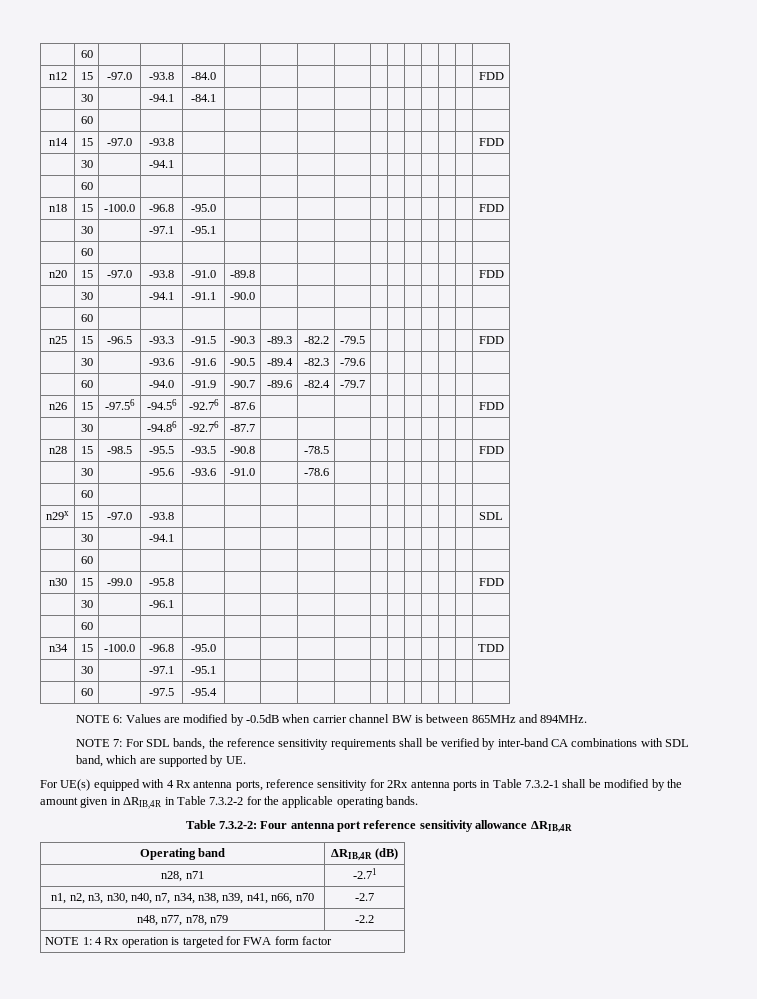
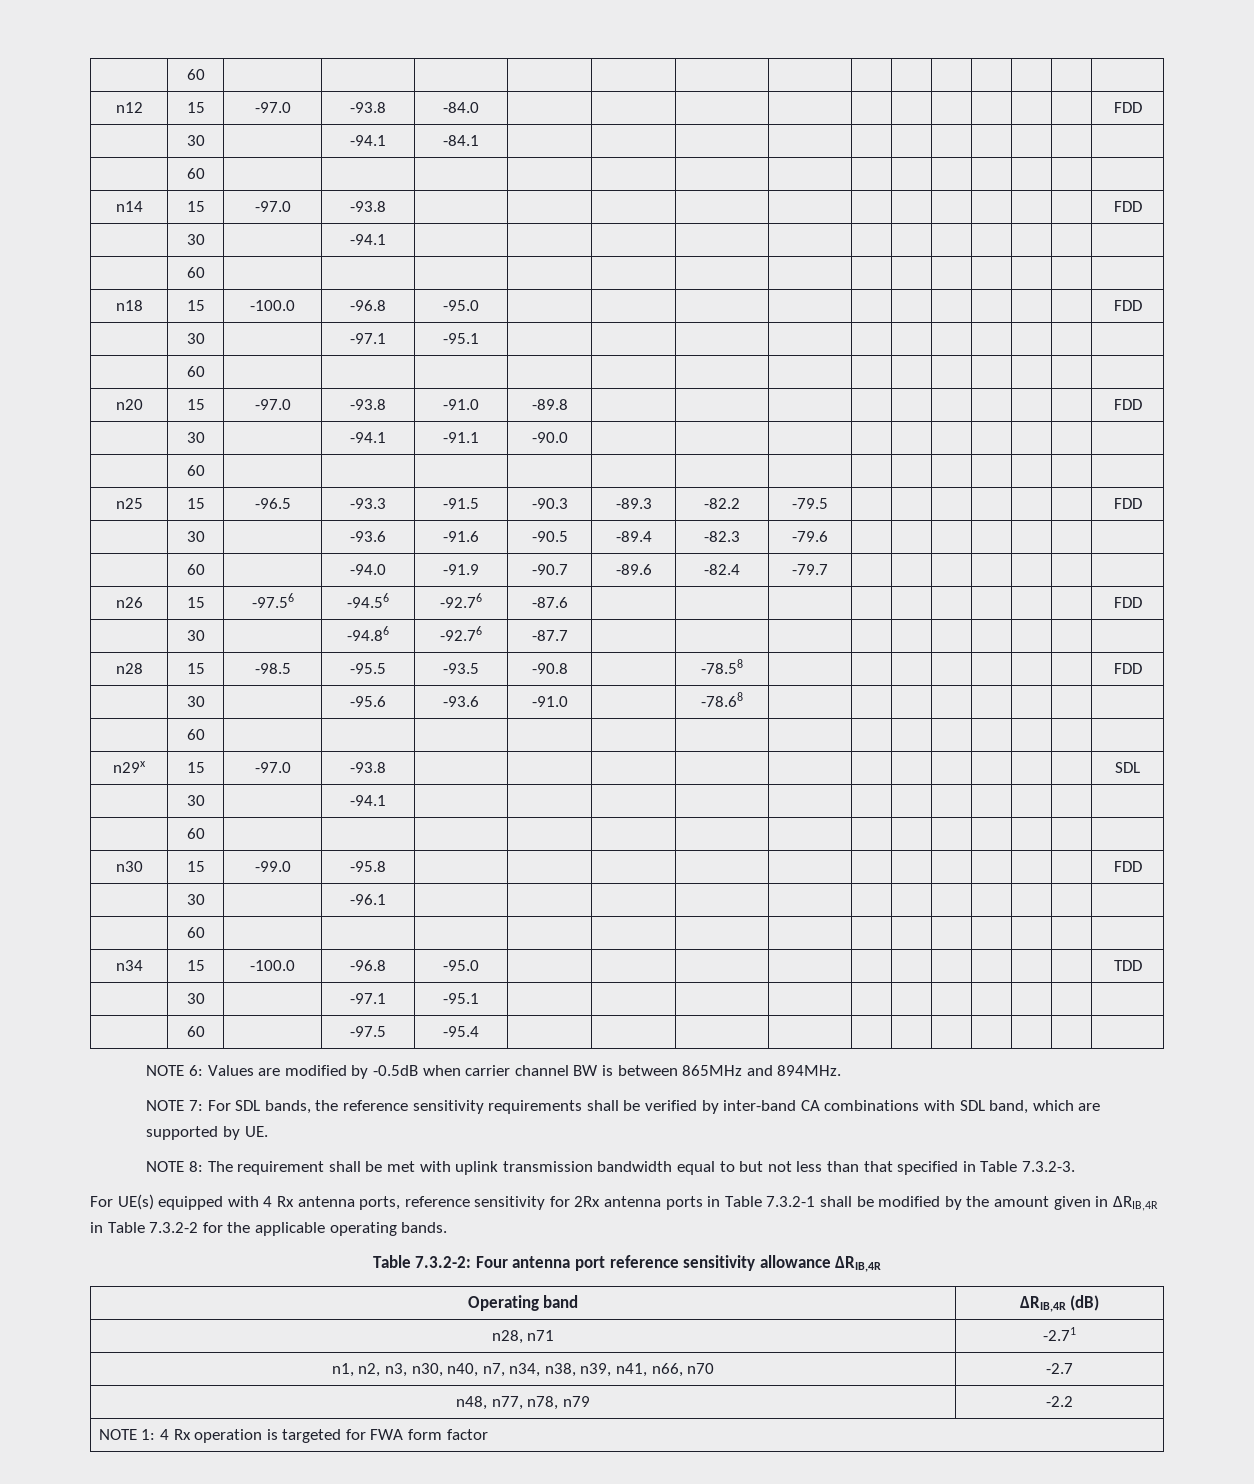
[303,446,329,454] -78.5 -> [701,659,743,674] -78.58
[303,468,329,476] -78.6 -> [701,692,743,707] -78.68
(246, 760) none -> [146,1161,1075,1175] // NOTE 8: The requirement shall be met with uplink transmission bandwidth equal to but not less than that specified in Table 7.3.2-3.

